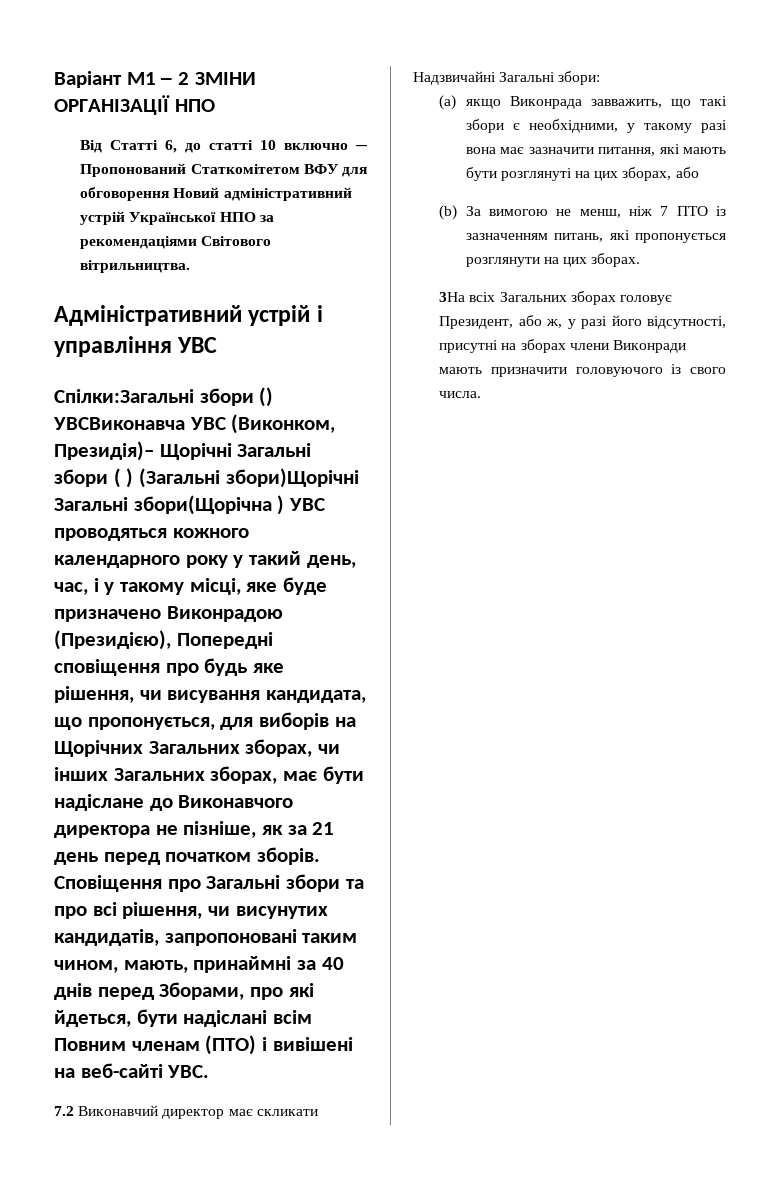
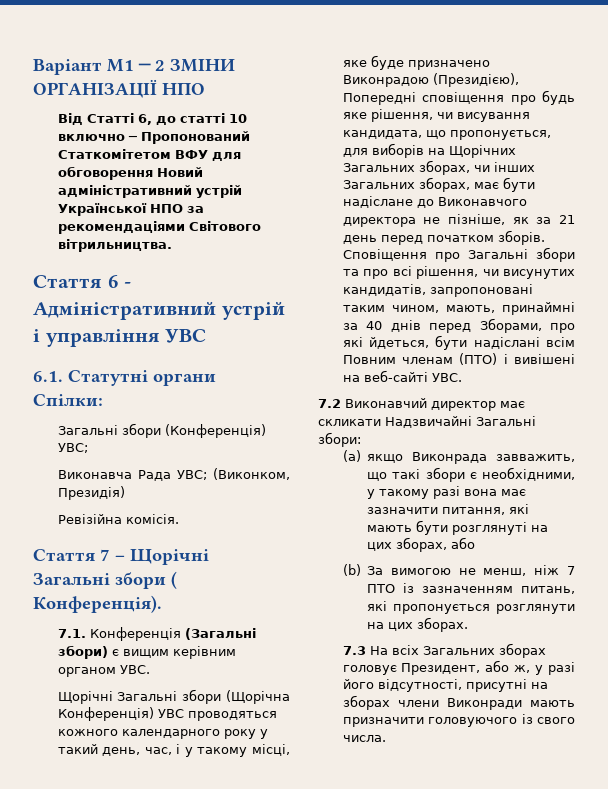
(191, 266) none -> [33,275,132,288] Стаття 6 -
[54,387,274,407] [53,414,336,434] [54,441,312,461] [54,468,359,488] [54,495,285,515] Спілки:Загальні збори () УВСВиконавча УВС (Виконком, Президія)– Щорічні Загальні збори ( ) (Загальні збори)Щорічні Загальні збори(Щорічна ) -> [33,370,216,386] [33,394,103,406] [57,423,266,438] [57,443,88,453] [57,468,290,481] [57,486,125,500] [57,514,179,524] [33,549,209,565] [33,571,177,589] [33,595,162,613] [57,627,256,641] [57,645,236,659] [57,665,150,677] [57,689,290,704] [57,707,154,721] 6.1. Статутні органи Спілки: // Загальні збори (Конференція) УВС; // Виконавча Рада УВС; (Виконком, Президія) // Ревізійна комісія. // Стаття 7 – Щорічні Загальні збори ( Конференція). // 7.1. Конференція (Загальні збори) є вищим керівним органом УВС. // Щорічні Загальні збори (Щорічна Конференція)
[439,292,466,302] 3На -> [342,646,388,655] 7.3 На

